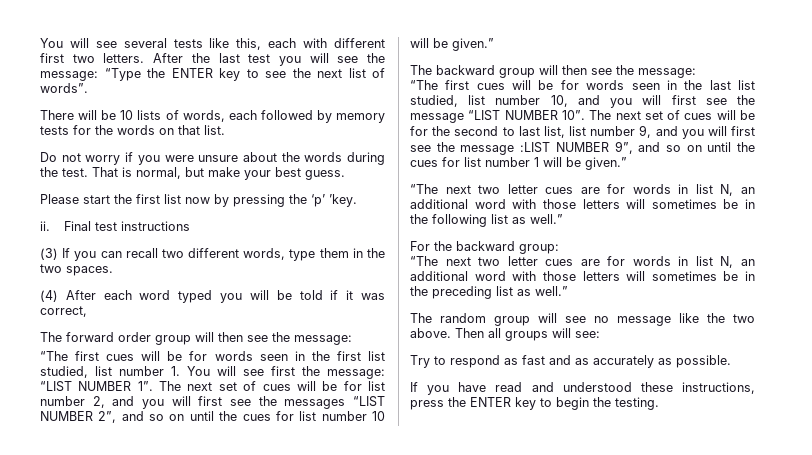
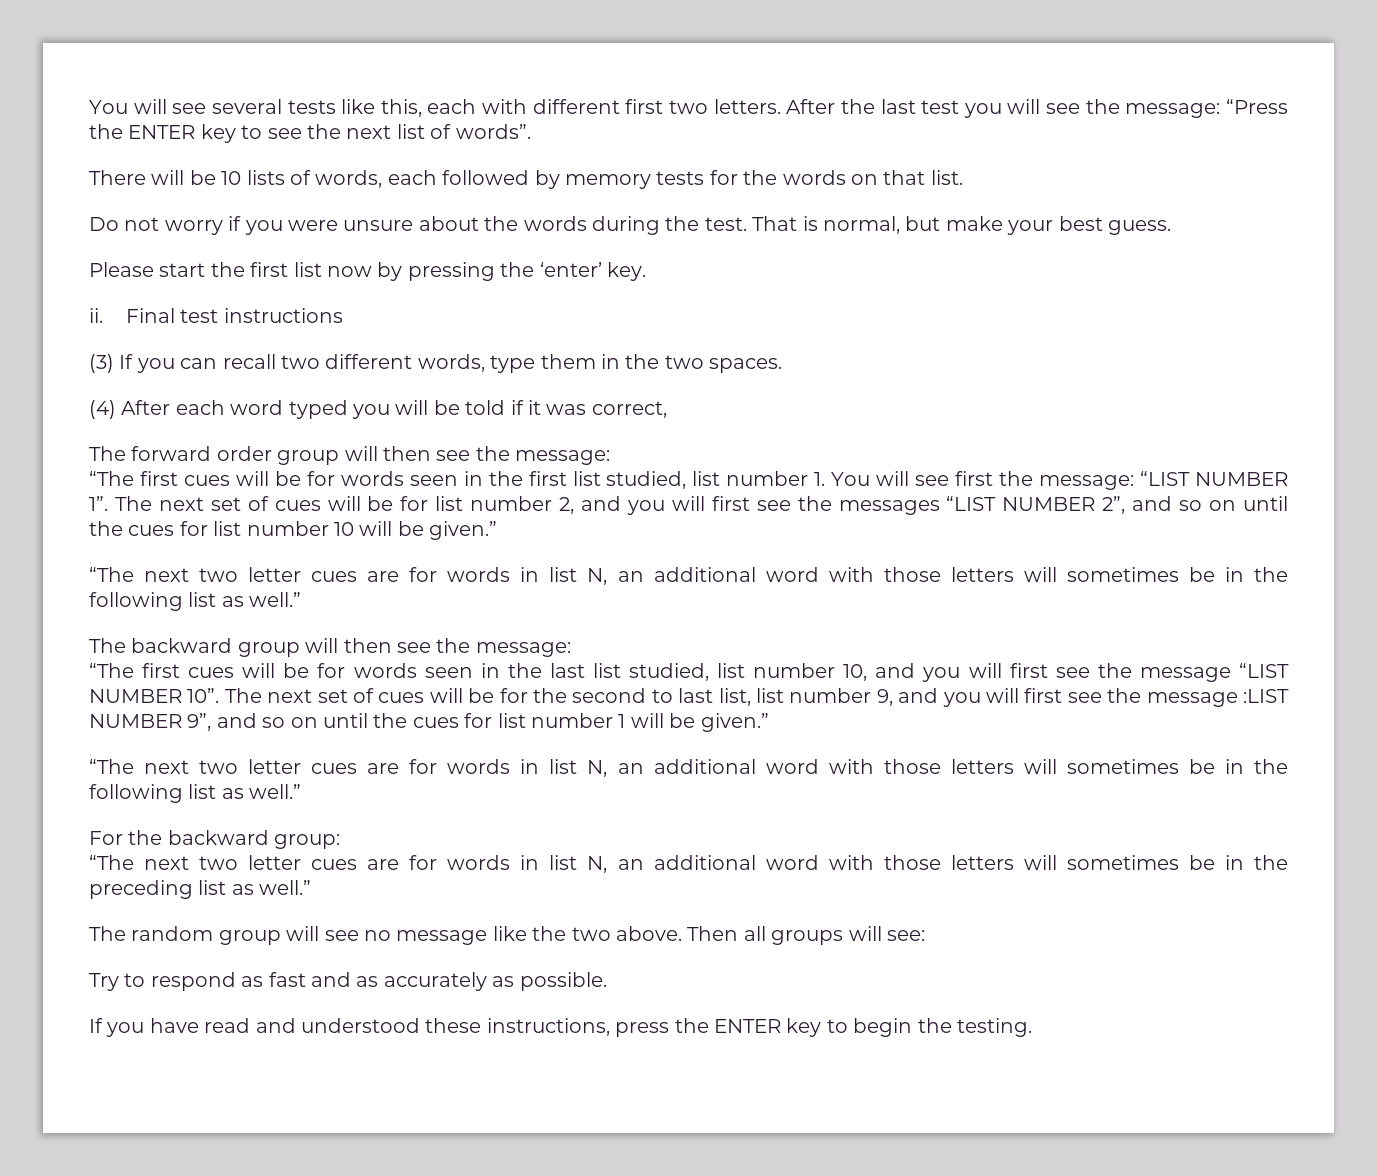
[104,68,141,81] “Type -> [1226,99,1288,114] “Press
[311,194,357,207] ‘p’ ’key. -> [539,262,646,281] ‘enter’ key.
(494, 44) none -> [89,567,1288,585] [89,592,302,611] // “The next two letter cues are for words in list N, an additional word with those letters will sometimes be in the following list as well.”

